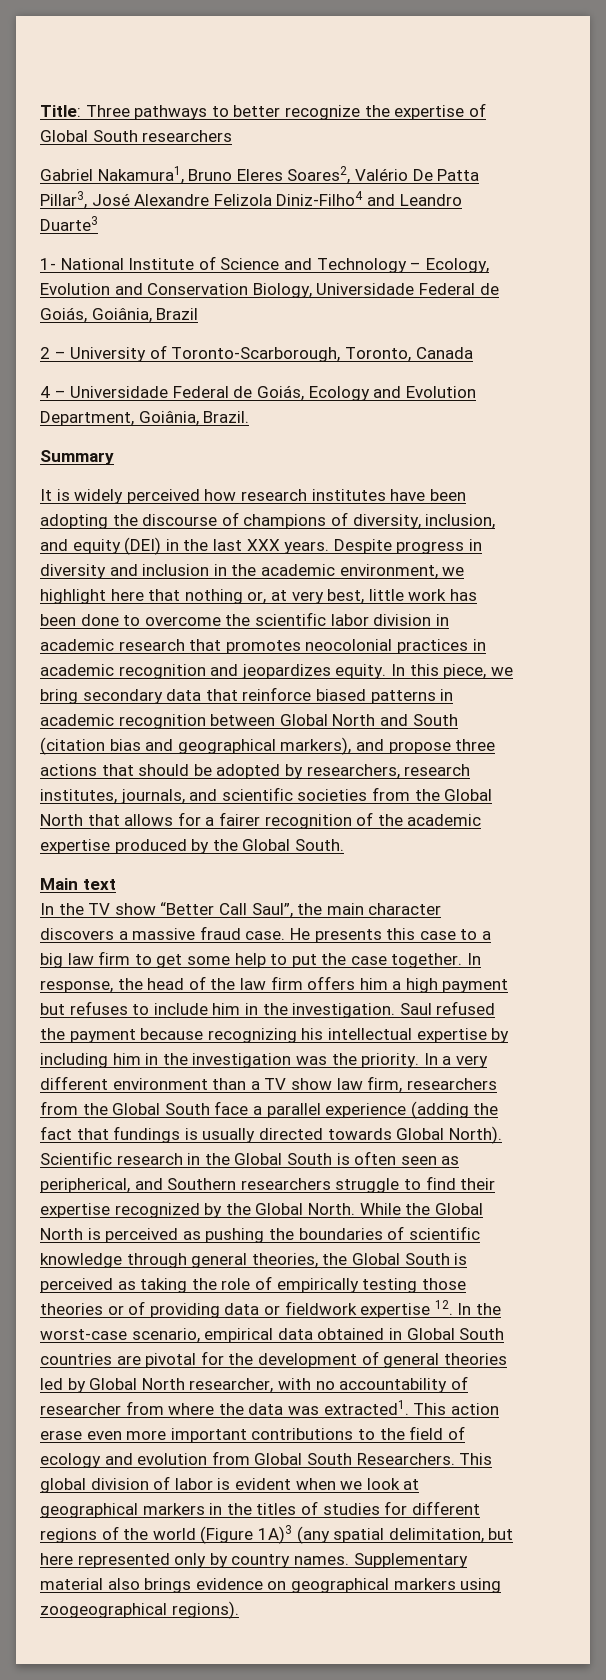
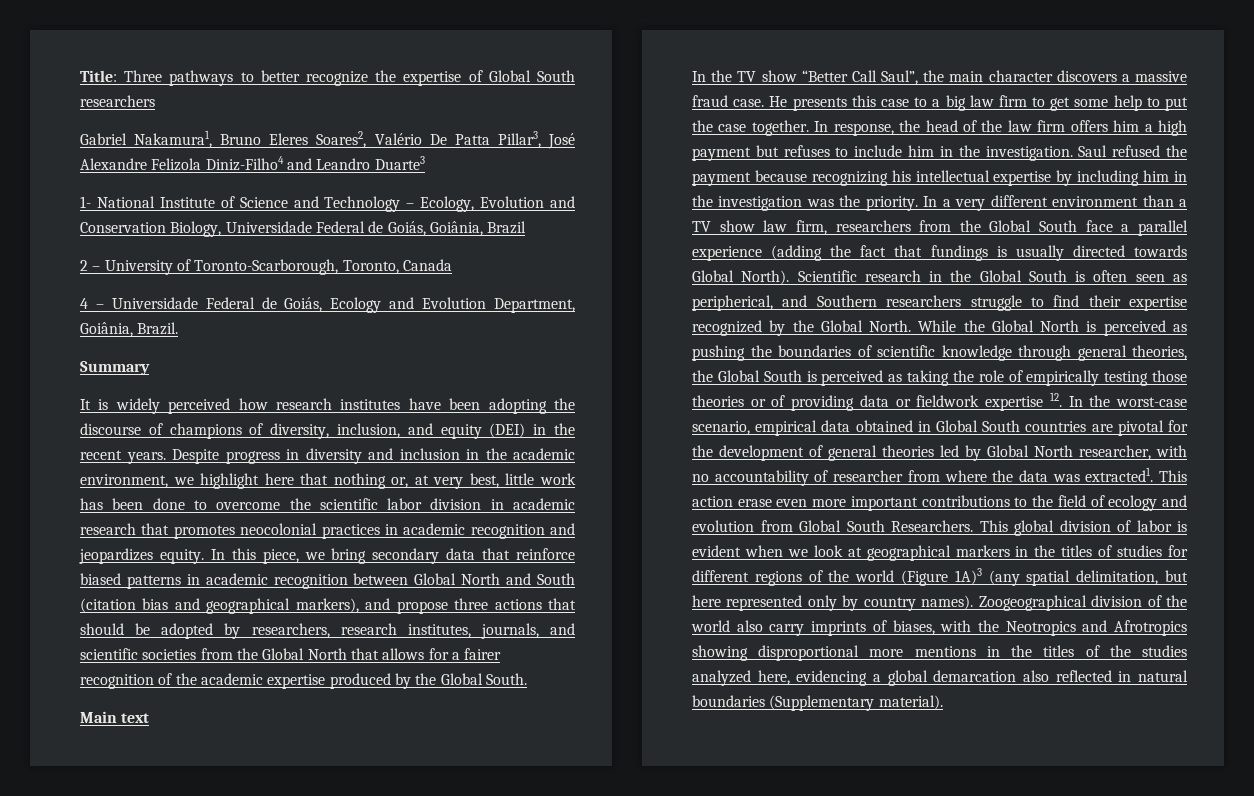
[212,539,280,551] last XXX -> [80,450,122,460] recent
[293,1553,468,1568] [40,1578,502,1593] [40,1601,239,1619] names. Supplementary material also brings evidence on geographical markers using zoogeographical regions). -> [921,595,1187,611] [691,620,1187,636] [692,645,1187,661] [692,670,1188,686] [692,695,943,711] names). Zoogeographical division of the world also carry imprints of biases, with the Neotropics and Afrotropics showing disproportional more mentions in the titles of the studies analyzed here, evidencing a global demarcation also reflected in natural boundaries (Supplementary material).

